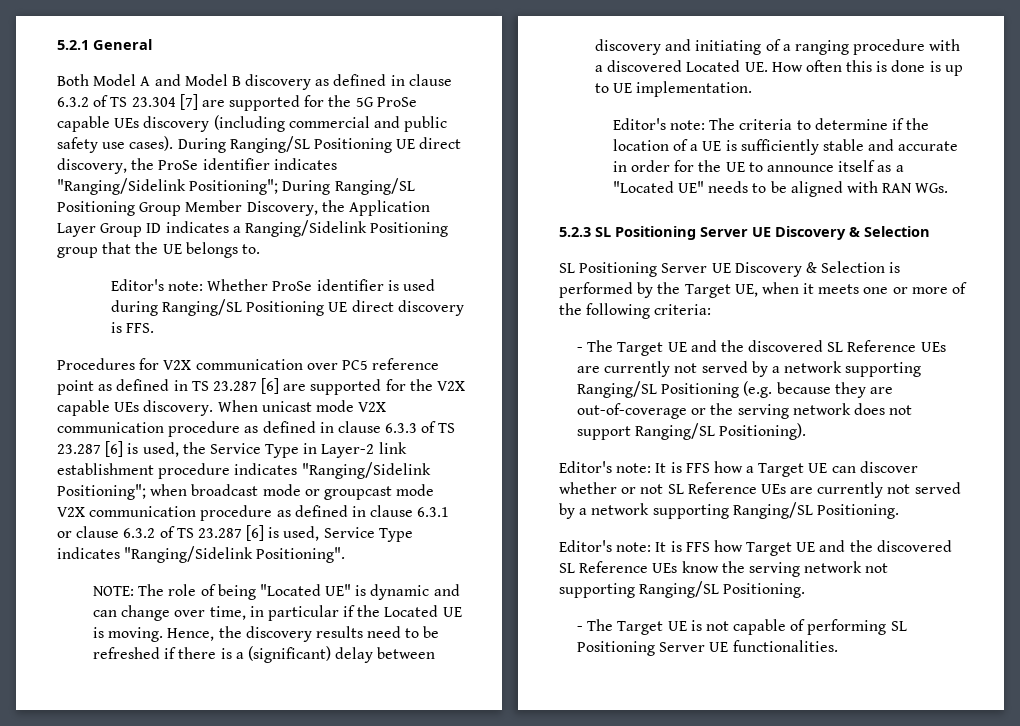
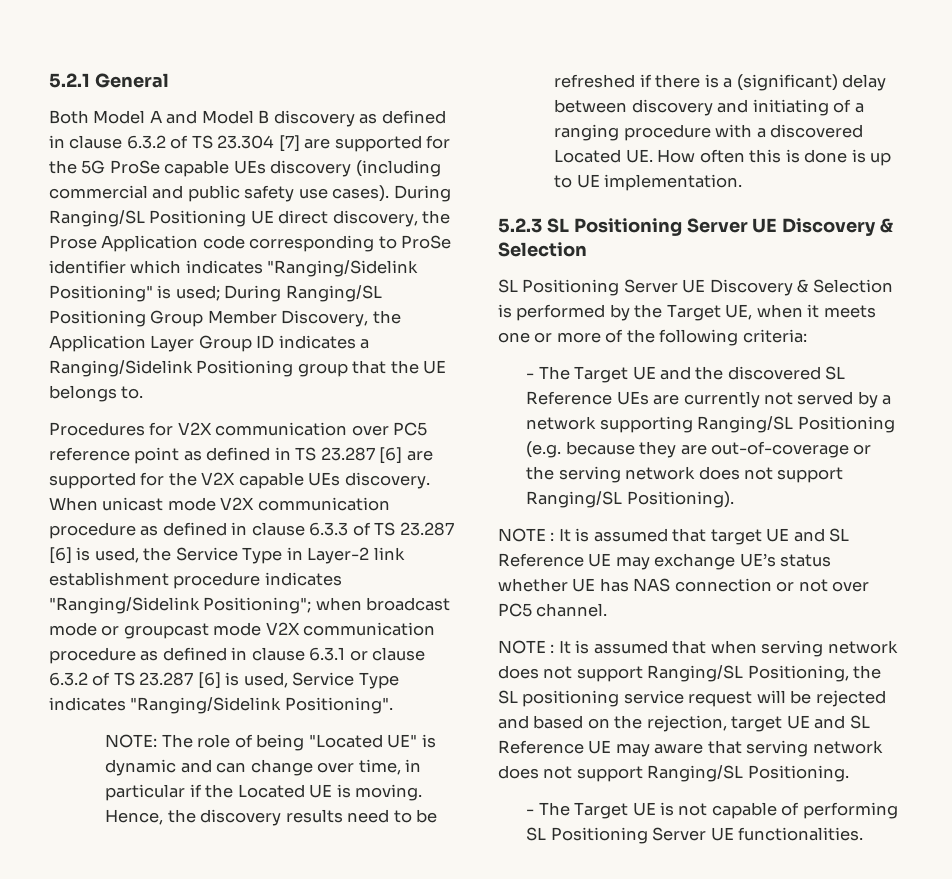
[158,158,337,170] [57,178,279,195] ProSe identifier indicates "Ranging/Sidelink Positioning"; -> [49,235,452,252] [49,260,419,277] [49,285,220,302] Prose Application code corresponding to ProSe identifier which indicates "Ranging/Sidelink Positioning" is used;
[110,279,436,291] [110,299,464,316] [110,322,155,333] // Editor's note: Whether ProSe identifier is used during Ranging/SL Positioning UE direct discovery is FFS. -> (144, 392) none
[612,118,930,130] [612,139,959,155] [612,160,904,172] [612,181,949,197] // Editor's note: The criteria to determine if the location of a UE is sufficiently stable and accurate in order for the UE to announce itself as a "Located UE" needs to be aligned with RAN WGs. -> (743, 182) none
[559,461,918,477] [559,482,961,498] [559,502,899,519] [559,540,952,556] [559,561,889,577] [559,583,635,598] Editor's note: It is FFS how a Target UE can discover whether or not SL Reference UEs are currently not served by a network supporting Ranging/SL Positioning. // Editor's note: It is FFS how Target UE and the discovered SL Reference UEs know the serving network not supporting -> [498,528,850,545] [498,553,832,570] [498,578,870,592] [498,603,608,617] [498,640,898,657] [498,665,882,682] [498,690,886,707] [498,715,870,732] [498,740,883,757] [498,765,643,782] NOTE : It is assumed that target UE and SL Reference UE may exchange UE’s status whether UE has NAS connection or not over PC5 channel. // NOTE : It is assumed that when serving network does not support Ranging/SL Positioning, the SL positioning service request will be rejected and based on the rejection, target UE and SL Reference UE may aware that serving network does not support

